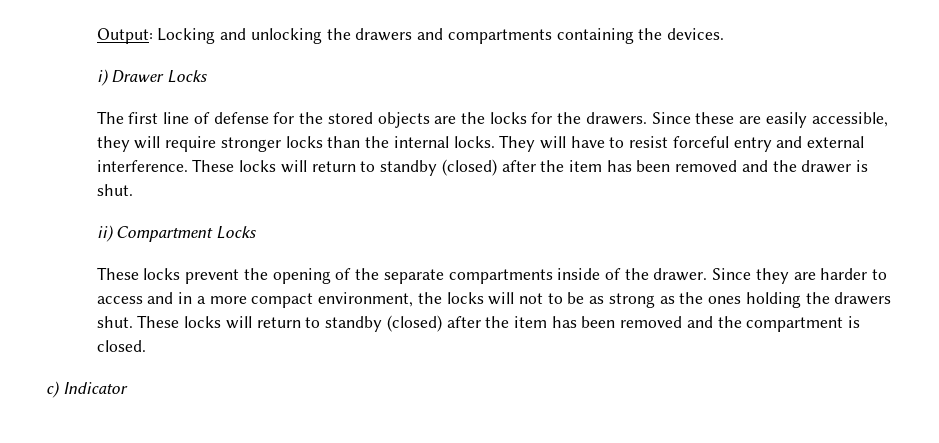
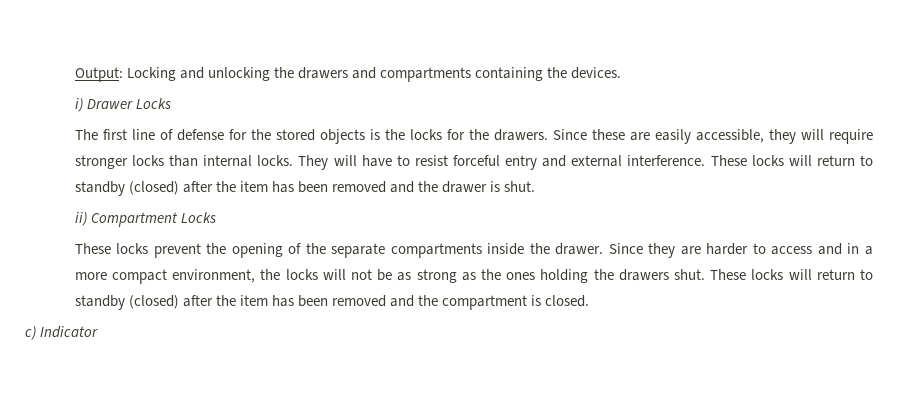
[434,116,457,124] are -> [369,129,380,140] is
[365,136,390,148] the -> (199, 161) none
[604,268,621,280] of -> (525, 249) none
[547,293,563,304] to -> (373, 274) none

